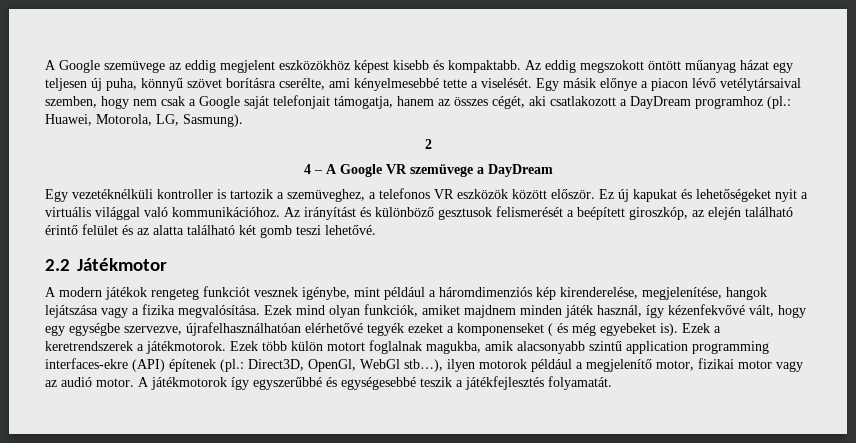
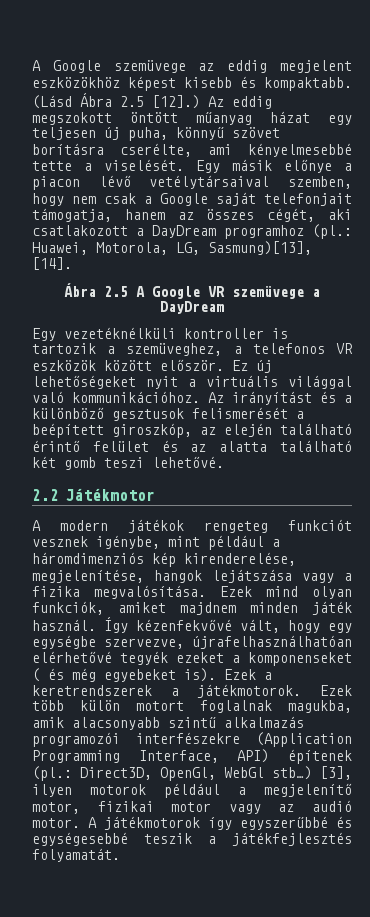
(521, 66) none -> [32,93,200,109] (Lásd Ábra 2.5 [12].)
[183,114,243,127] [424,139,432,149] [303,164,323,174] Sasmung). // 2 // 4 – -> [208,241,312,255] [32,257,72,270] [64,283,128,297] Sasmung)[13], [14]. // Ábra 2.5
[633,189,692,202] kapukat és -> (272, 366) none
(371, 212) none -> [344,395,352,403] a
[597,305,664,318] használ, így -> [32,617,128,633] használ. Így
[626,341,769,354] [45,358,165,372] application programming interfaces-ekre (API) -> [224,716,304,728] [32,732,352,747] [32,749,270,763] alkalmazás programozói interfészekre (Application Programming Interface, API)
[404,359,443,372] stb…), -> [272,766,352,780] stb…) [3],

